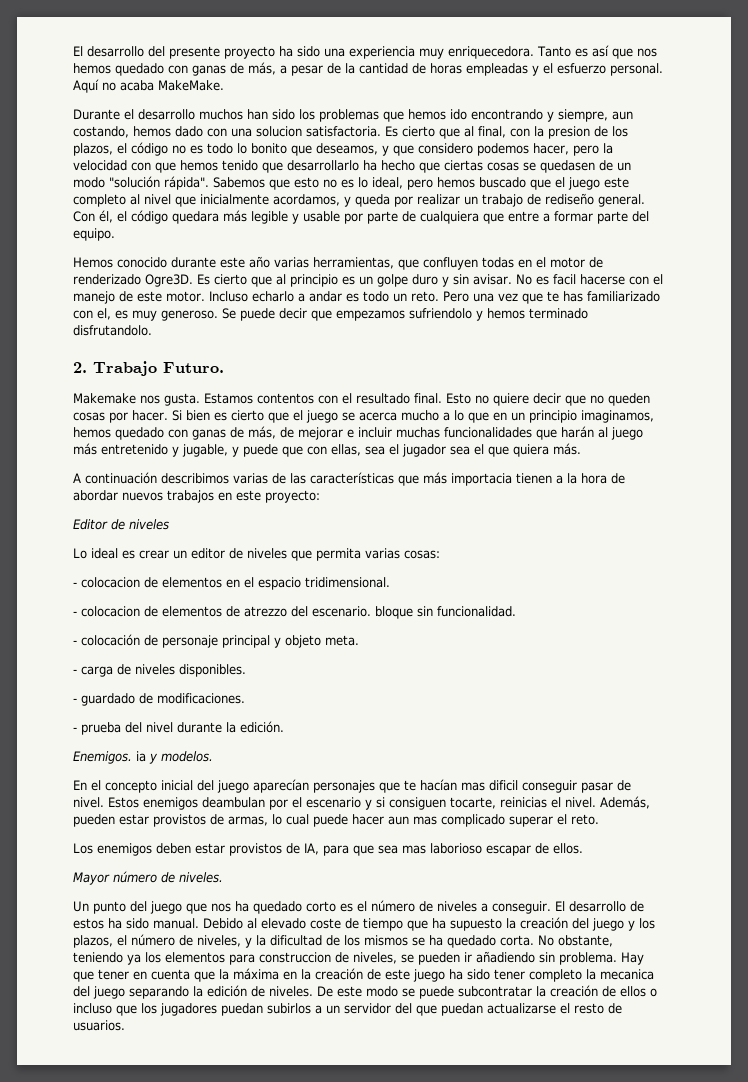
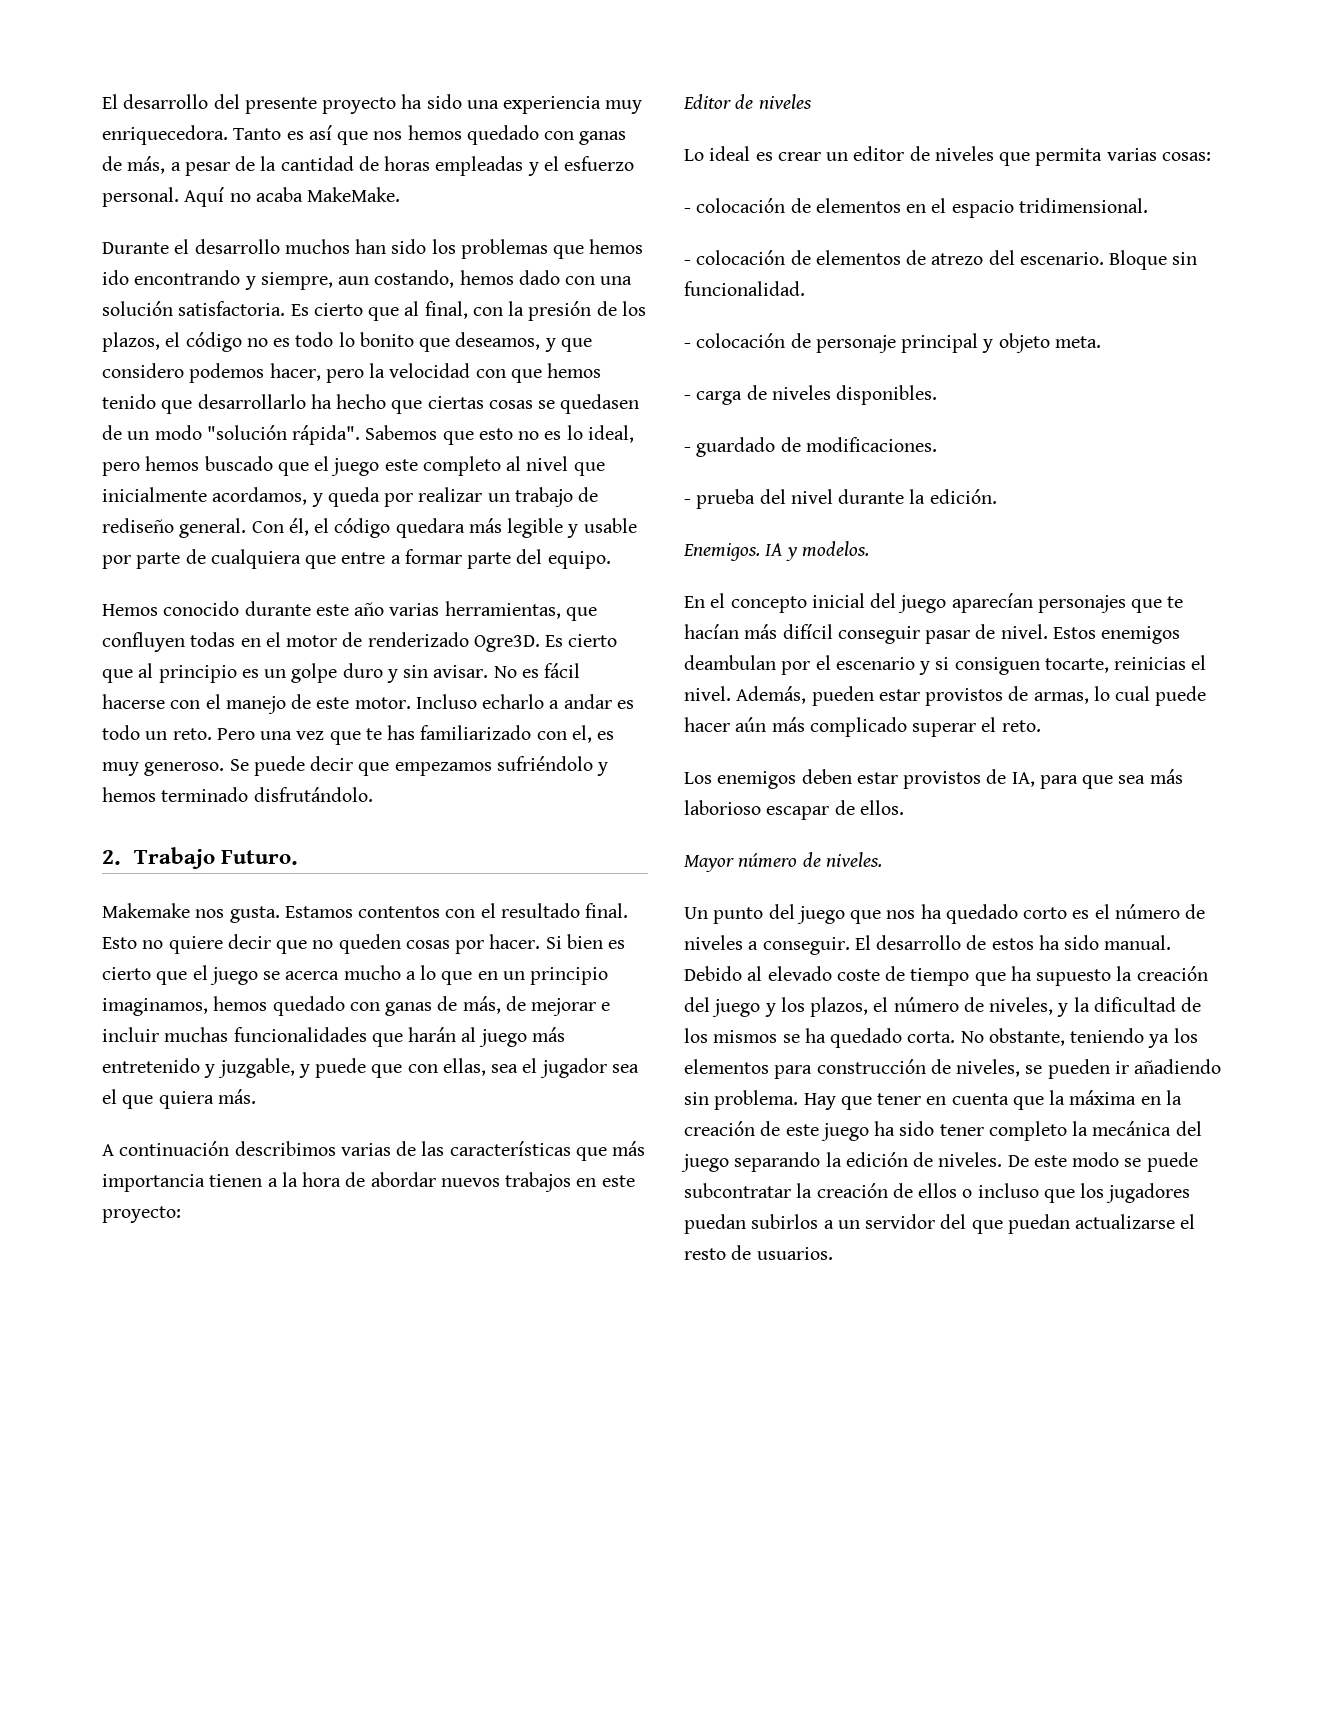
[256,126,302,137] solucion -> [102,301,173,316] solución
[548,126,590,139] presion -> [528,301,592,321] presión
[552,274,576,285] facil -> [544,663,581,678] fácil
[409,308,472,319] sufriendolo -> [496,756,593,771] sufriéndolo
[73,325,152,336] disfrutandolo. -> [253,787,373,802] disfrutándolo.
[182,444,228,457] jugable, -> [217,1058,295,1078] juzgable,
[451,473,512,486] importacia -> [102,1174,205,1192] importancia
[81,577,140,588] colocacion -> [696,198,786,213] colocación
[81,606,140,617] colocacion -> [696,250,786,265] colocación
[244,606,287,617] atrezzo -> [931,253,984,265] atrezo
[375,606,413,619] bloque -> [1109,250,1168,270] Bloque
[136,751,146,762] ia -> [765,543,783,556] IA
[461,780,518,791] mas dificil -> [744,624,833,639] más difícil
[388,816,437,825] aun mas -> [735,717,805,732] aún más
[402,845,426,854] mas -> [1149,769,1183,784] más
[259,952,331,963] construccion -> [816,1059,926,1074] construcción
[600,969,654,980] mecanica -> [1092,1121,1172,1136] mecánica

